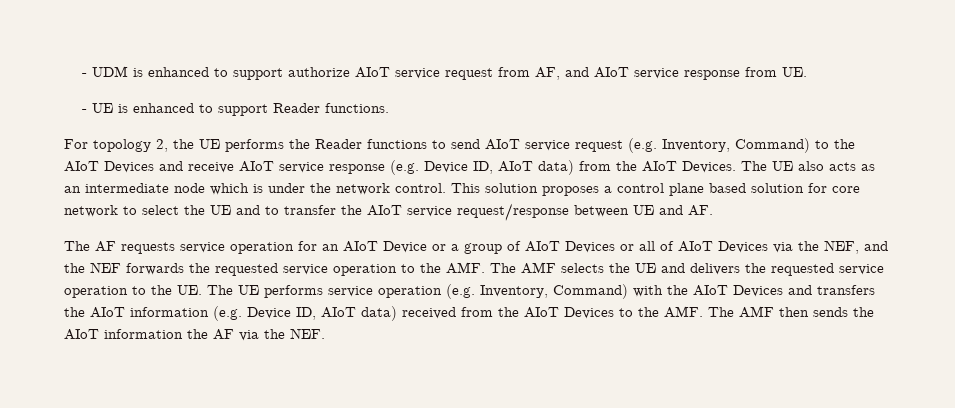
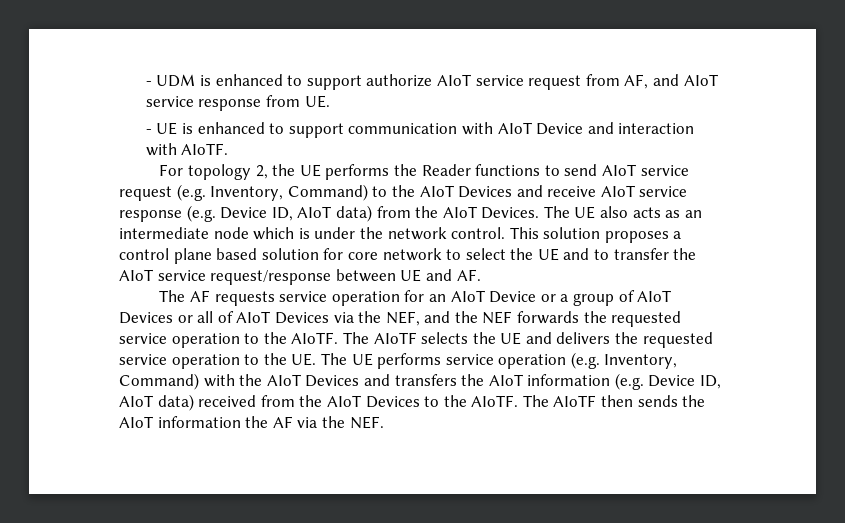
[272,103,389,113] Reader functions. -> [348,122,695,135] [145,143,229,156] communication with AIoT Device and interaction with AIoTF.
[446,262,556,274] AMF. The AMF -> [291,332,417,344] AIoTF. The AIoTF
[664,306,774,318] AMF. The AMF -> [471,395,597,407] AIoTF. The AIoTF

